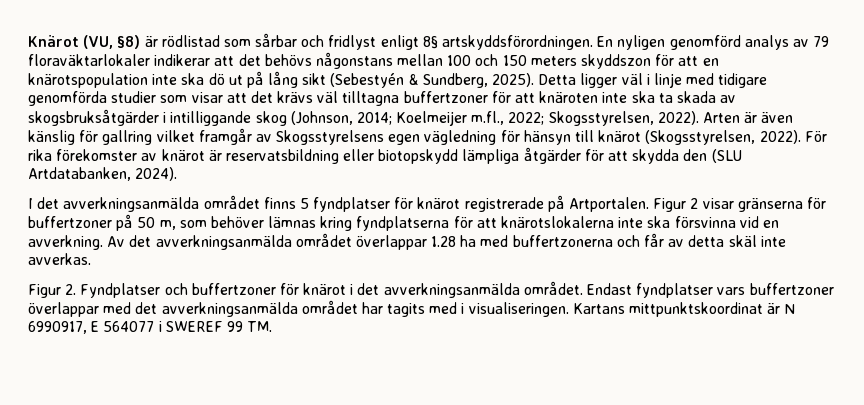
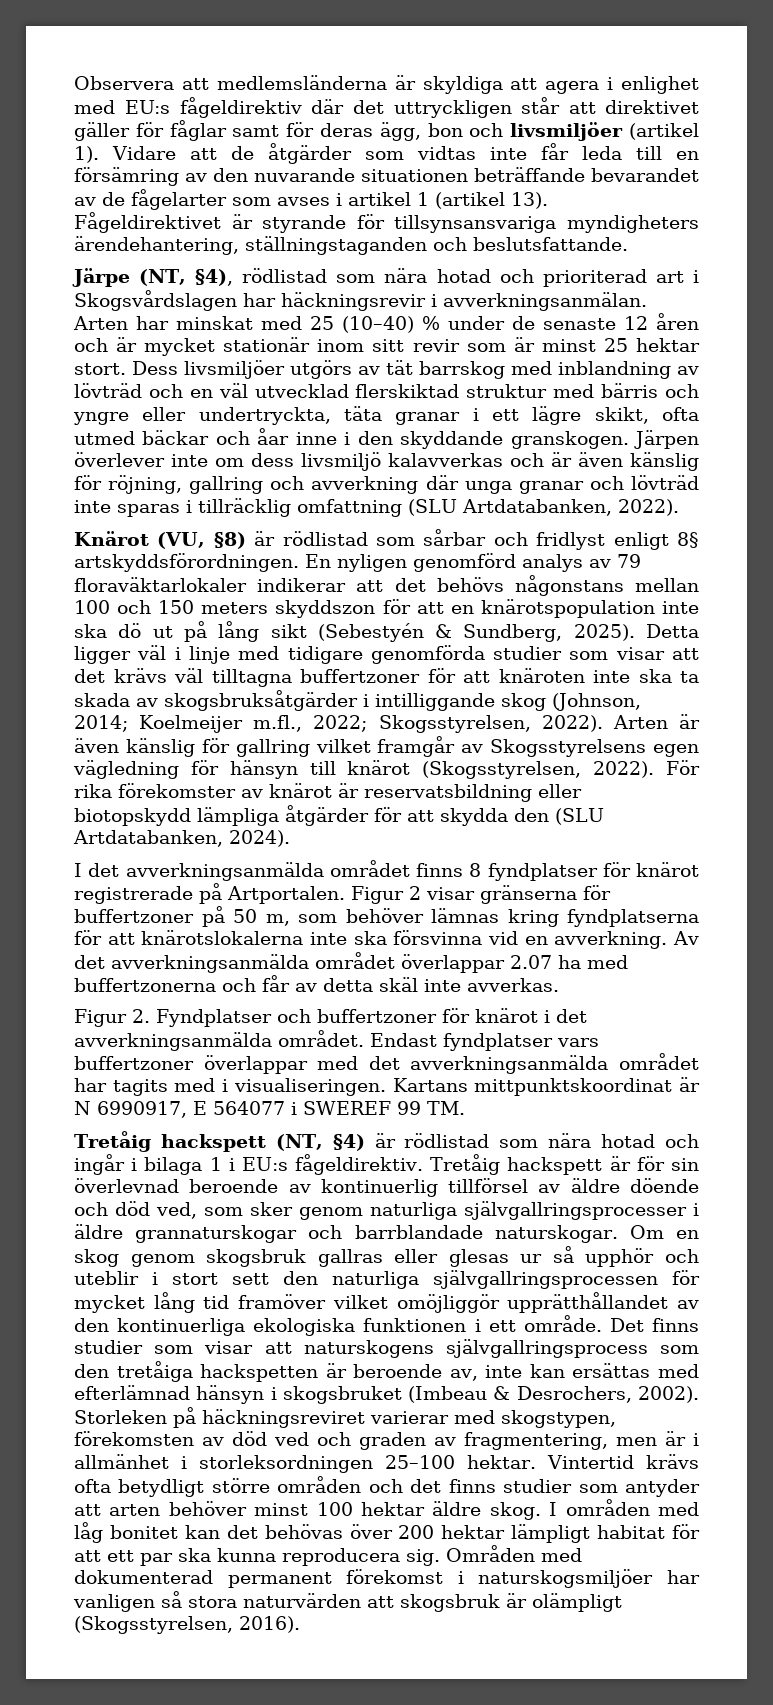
(28, 41) none -> [74,75,699,94] [74,97,699,118] [74,120,699,141] [74,143,699,164] [74,167,699,186] [74,189,548,210] [74,212,699,233] [74,236,628,255] [72,268,699,287] [74,290,647,311] [73,313,699,333] [74,337,700,356] [74,360,699,379] [74,383,700,398] [73,406,699,425] [74,428,700,449] [74,452,699,471] [74,475,699,494] [74,498,679,517] Observera att medlemsländerna är skyldiga att agera i enlighet med EU:s fågeldirektiv där det uttryckligen står att direktivet gäller för fåglar samt för deras ägg, bon och livsmiljöer (artikel 1). Vidare att de åtgärder som vidtas inte får leda till en försämring av den nuvarande situationen beträffande bevarandet av de fågelarter som avses i artikel 1 (artikel 13). Fågeldirektivet är styrande för tillsynsansvariga myndigheters ärendehantering, ställningstaganden och beslutsfattande. // Järpe (NT, §4), rödlistad som nära hotad och prioriterad art i Skogsvårdslagen har häckningsrevir i avverkningsanmälan. Arten har minskat med 25 (10–40) % under de senaste 12 åren och är mycket stationär inom sitt revir som är minst 25 hektar stort. Dess livsmiljöer utgörs av tät barrskog med inblandning av lövträd och en väl utvecklad flerskiktad struktur med bärris och yngre eller undertryckta, täta granar i ett lägre skikt, ofta utmed bäckar och åar inne i den skyddande granskogen. Järpen överlever inte om dess livsmiljö kalavverkas och är även känslig för röjning, gallring och avverkning där unga granar och lövträd inte sparas i tillräcklig omfattning (SLU Artdatabanken, 2022). //
[299,198,309,209] 5 -> [469,863,482,877] 8
[431,236,457,247] 1.28 -> [510,955,552,969] 2.07
(273, 326) none -> [74,1131,699,1152] [74,1154,699,1175] [74,1178,699,1197] [74,1201,699,1220] [74,1224,699,1243] [74,1246,699,1267] [74,1270,700,1289] [74,1292,699,1313] [74,1315,699,1336] [74,1339,699,1358] [74,1361,699,1382] [74,1385,699,1404] [74,1407,616,1428] [74,1431,699,1450] [74,1454,699,1473] [74,1476,701,1497] [74,1499,699,1520] [74,1522,700,1543] [74,1545,582,1566] [74,1569,701,1588] [73,1591,622,1612] [74,1616,300,1634] // Tretåig hackspett (NT, §4) är rödlistad som nära hotad och ingår i bilaga 1 i EU:s fågeldirektiv. Tretåig hackspett är för sin överlevnad beroende av kontinuerlig tillförsel av äldre döende och död ved, som sker genom naturliga självgallringsprocesser i äldre grannaturskogar och barrblandade naturskogar. Om en skog genom skogsbruk gallras eller glesas ur så upphör och uteblir i stort sett den naturliga självgallringsprocessen för mycket lång tid framöver vilket omöjliggör upprätthållandet av den kontinuerliga ekologiska funktionen i ett område. Det finns studier som visar att naturskogens självgallringsprocess som den tretåiga hackspetten är beroende av, inte kan ersättas med efterlämnad hänsyn i skogsbruket (Imbeau & Desrochers, 2002). Storleken på häckningsreviret varierar med skogstypen, förekomsten av död ved och graden av fragmentering, men är i allmänhet i storleksordningen 25–100 hektar. Vintertid krävs ofta betydligt större områden och det finns studier som antyder att arten behöver minst 100 hektar äldre skog. I områden med låg bonitet kan det behövas över 200 hektar lämpligt habitat för att ett par ska kunna reproducera sig. Områden med dokumenterad permanent förekomst i naturskogsmiljöer har vanligen så stora naturvärden att skogsbruk är olämpligt (Skogsstyrelsen, 2016).

